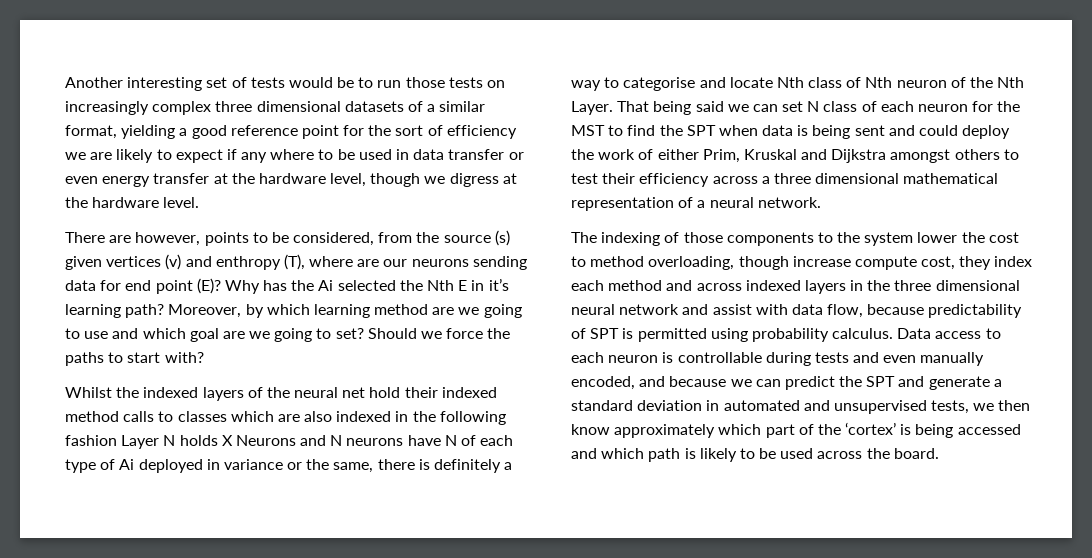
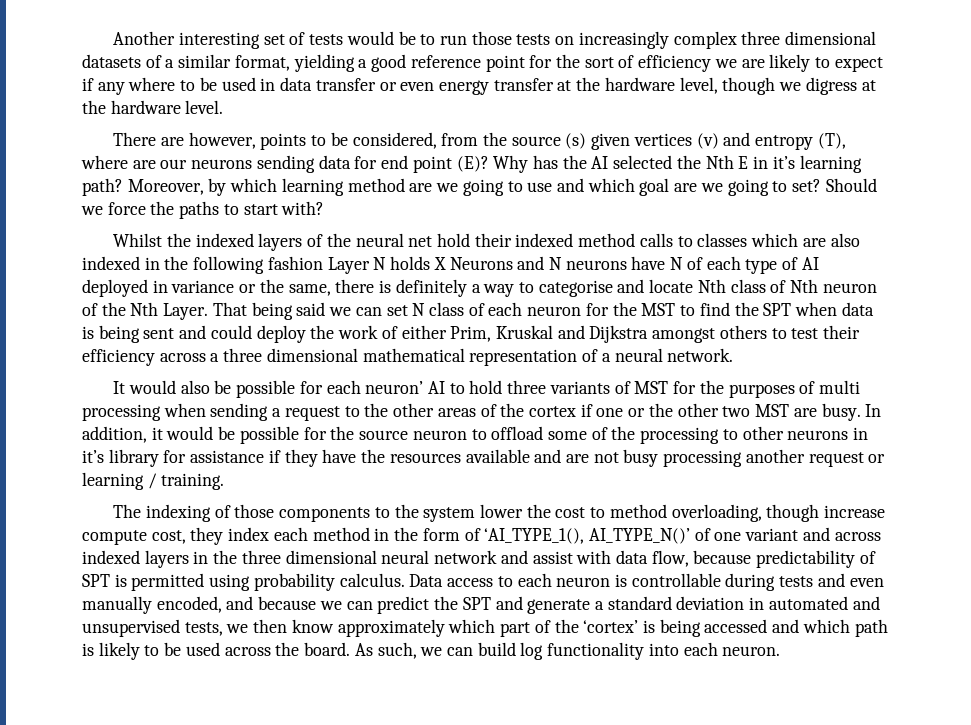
[215,256,281,270] enthropy -> [755,135,814,150] entropy
[318,280,334,291] Ai -> [591,156,609,169] AI
[119,459,135,470] Ai -> [801,257,819,270] AI
(821, 202) none -> [113,380,861,398] [82,403,882,421] [82,426,869,444] [82,449,886,467] [82,472,225,490] // It would also be possible for each neuron’ AI to hold three variants of MST for the purposes of multi processing when sending a request to the other areas of the cortex if one or the other two MST are busy. In addition, it would be possible for the source neuron to offload some of the processing to other neurons in it’s library for assistance if they have the resources available and are not busy processing another request or learning / training.
(663, 285) none -> [374,527,799,544] in the form of ‘AI_TYPE_1(), AI_TYPE_N()’ of one variant
(939, 453) none -> [354,642,781,660] As such, we can build log functionality into each neuron.

